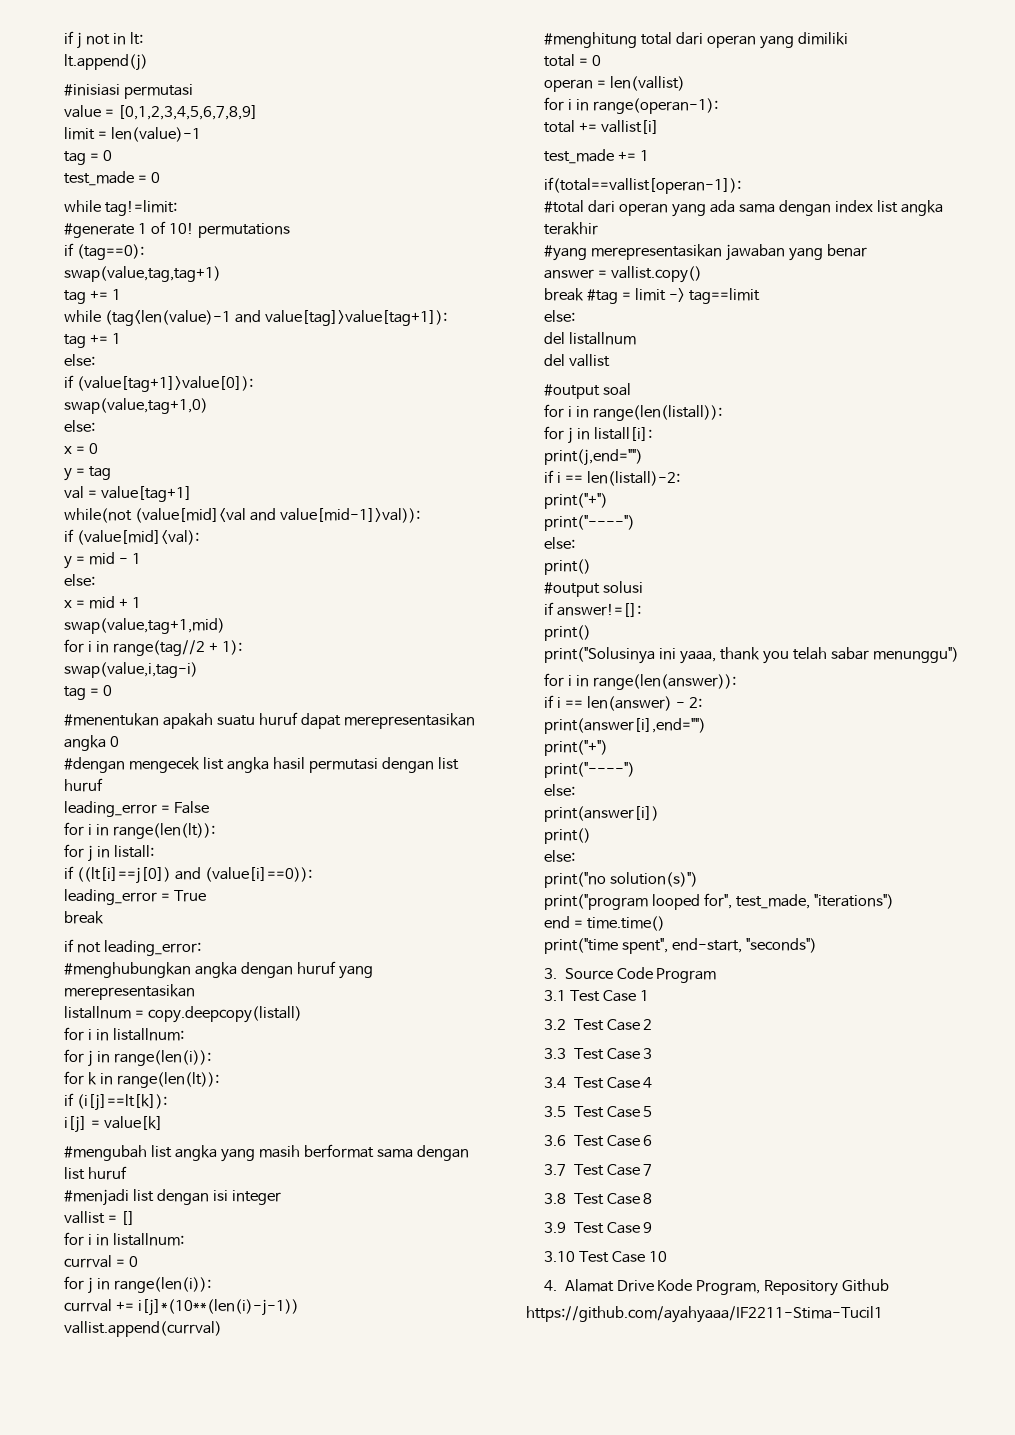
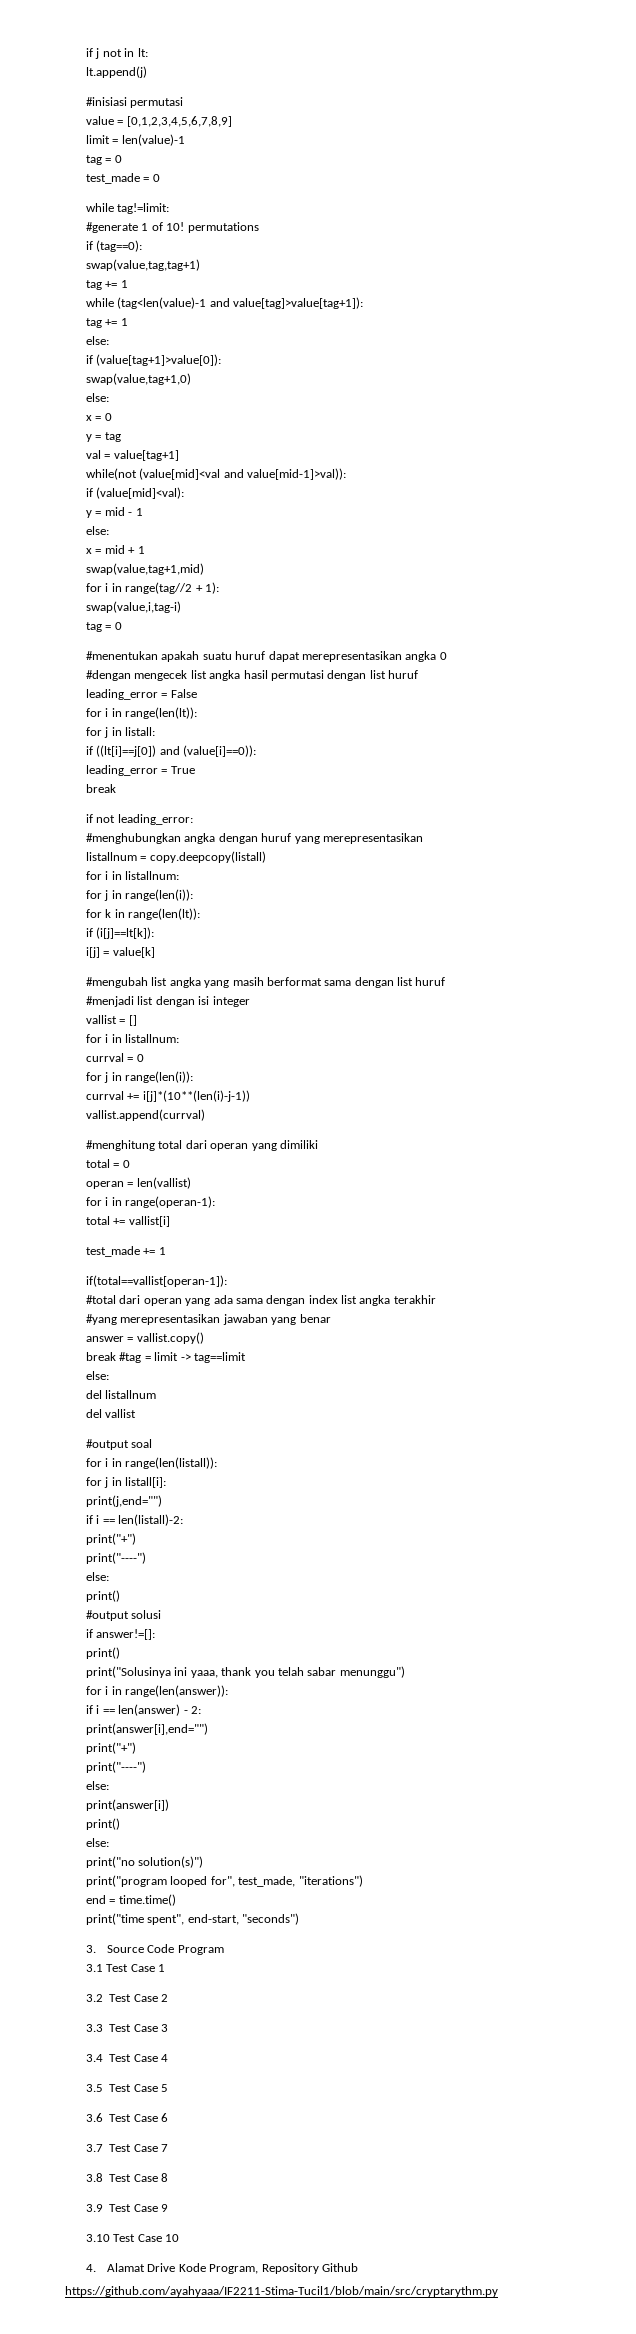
[526,1306,883,1323] https://github.com/ayahyaaa/IF2211-Stima-Tucil1 -> [65,2286,498,2297] https://github.com/ayahyaaa/IF2211-Stima-Tucil1/blob/main/src/cryptarythm.py

